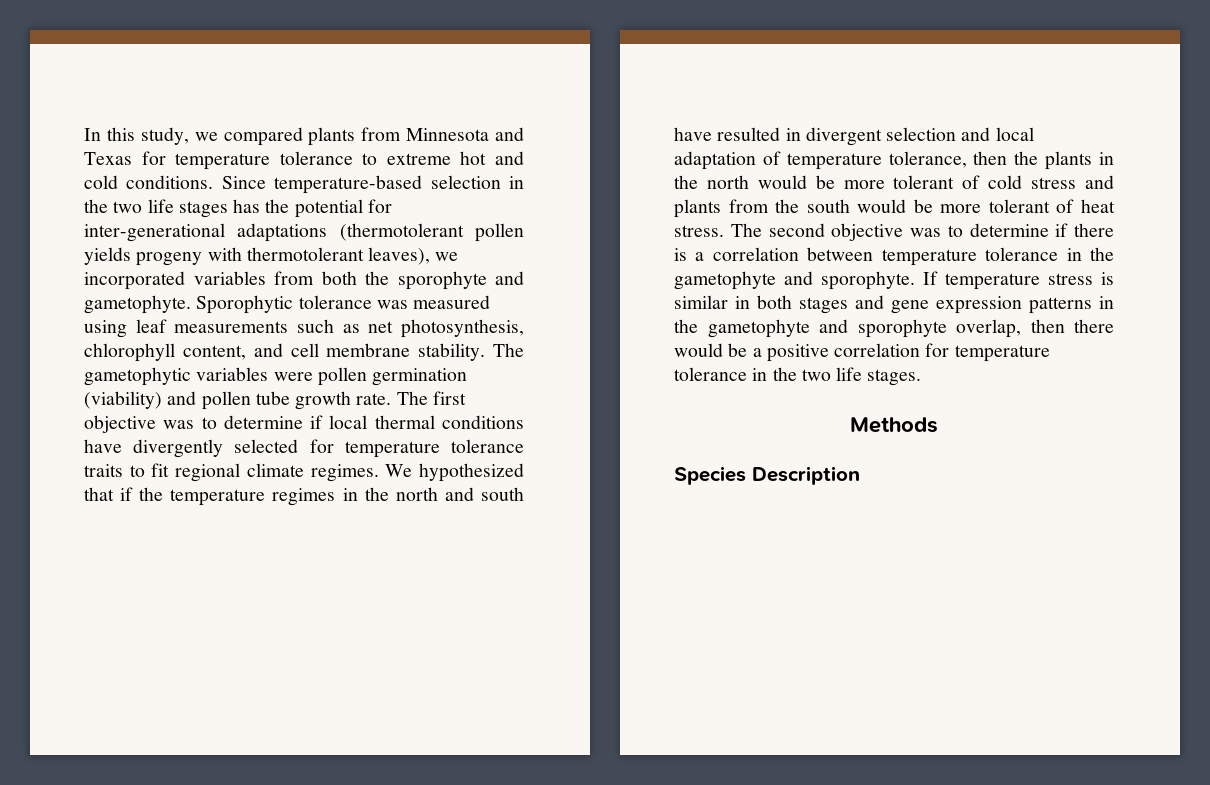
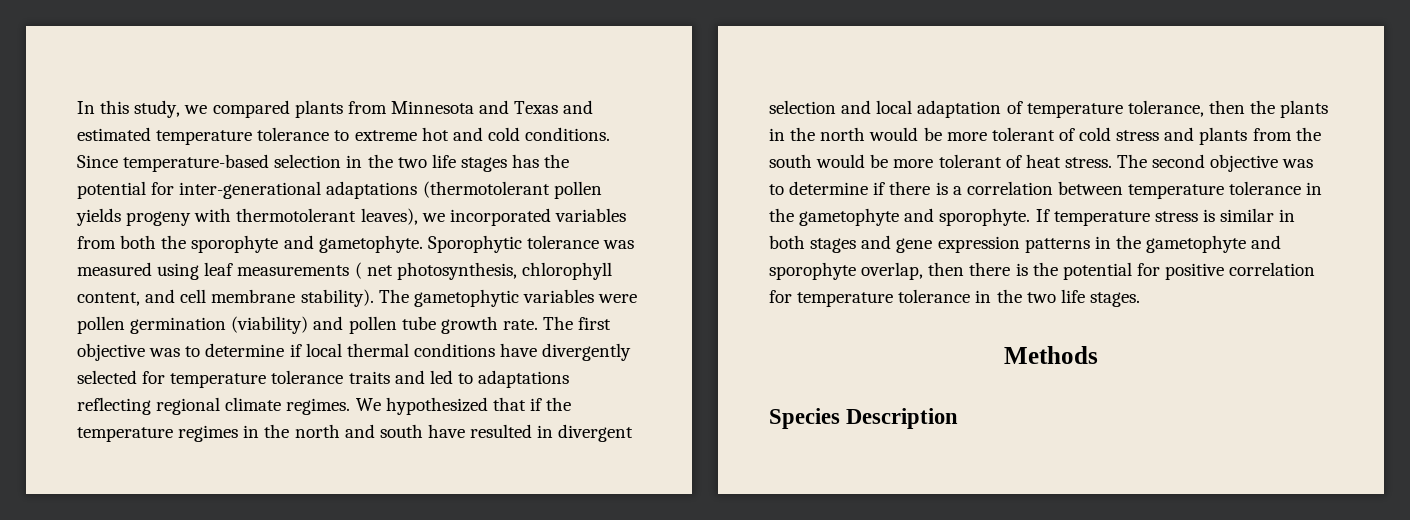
[141,151,166,165] for -> [563,100,594,114] [77,127,151,141] and estimated
[297,319,360,333] such as -> [354,262,362,279] (
[418,343,486,361] stability. -> [300,289,374,307] stability).
[129,463,170,477] to fit -> [394,370,570,388] [77,397,151,415] and led to adaptations reflecting
[674,343,762,357] would be a -> [1015,262,1160,280] is the potential for

